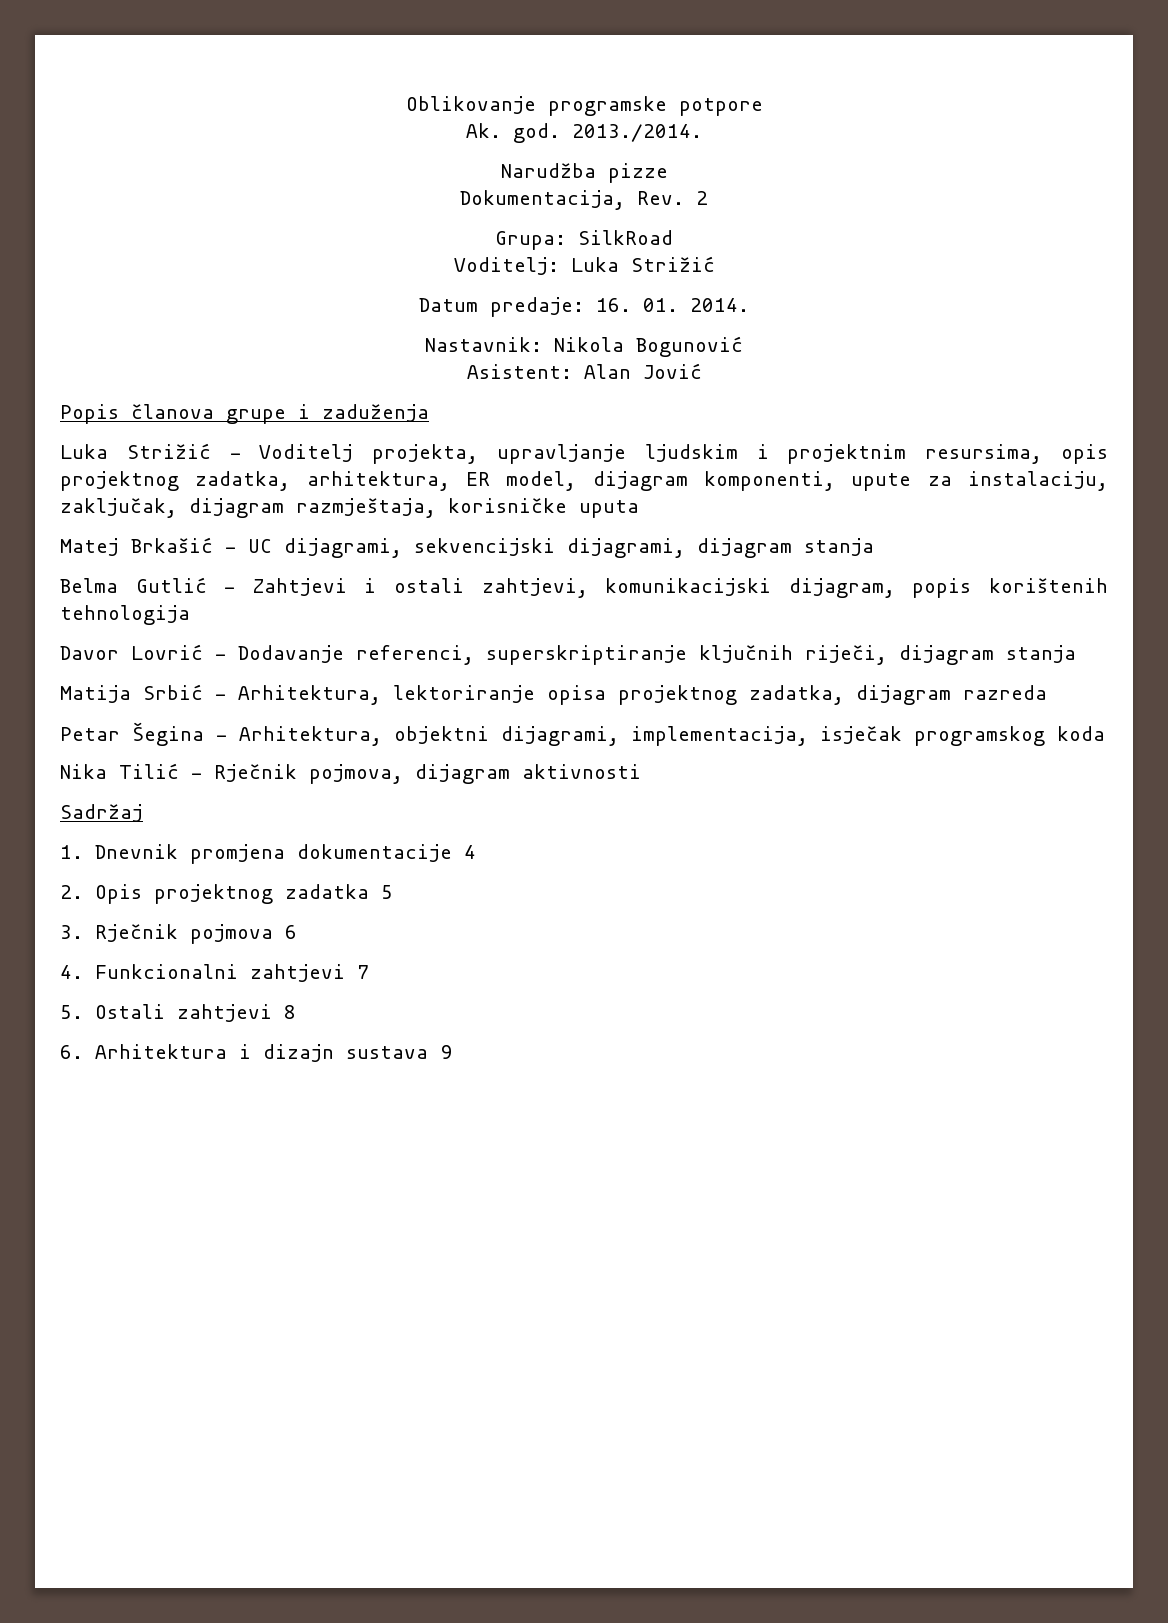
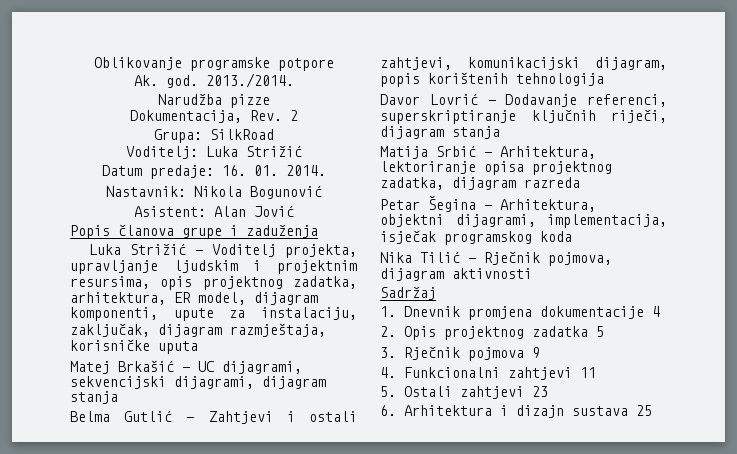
[285,925,297,939] 6 -> [532,347,540,358] 9
[357,965,369,979] 7 -> [580,367,596,378] 11
[284,1005,296,1019] 8 -> [532,386,548,397] 23
[440,1045,452,1059] 9 -> [636,405,652,416] 25

